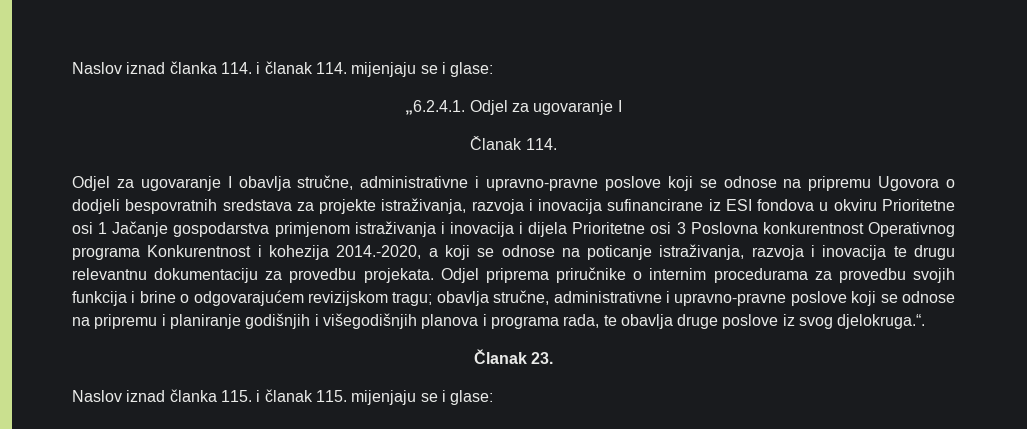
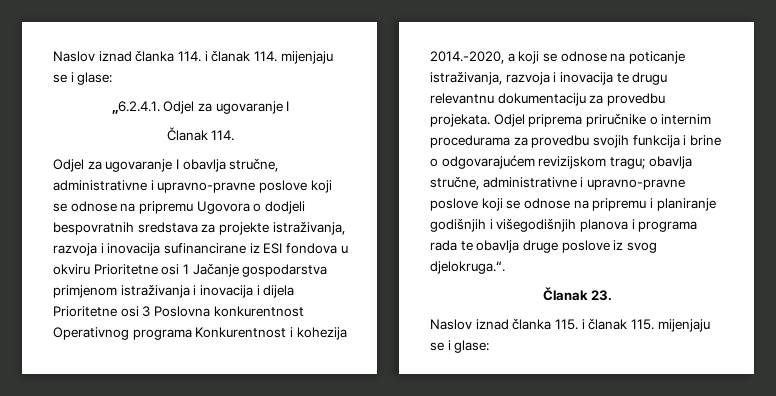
[563,314,600,328] rada, -> [430,240,457,251] rada

